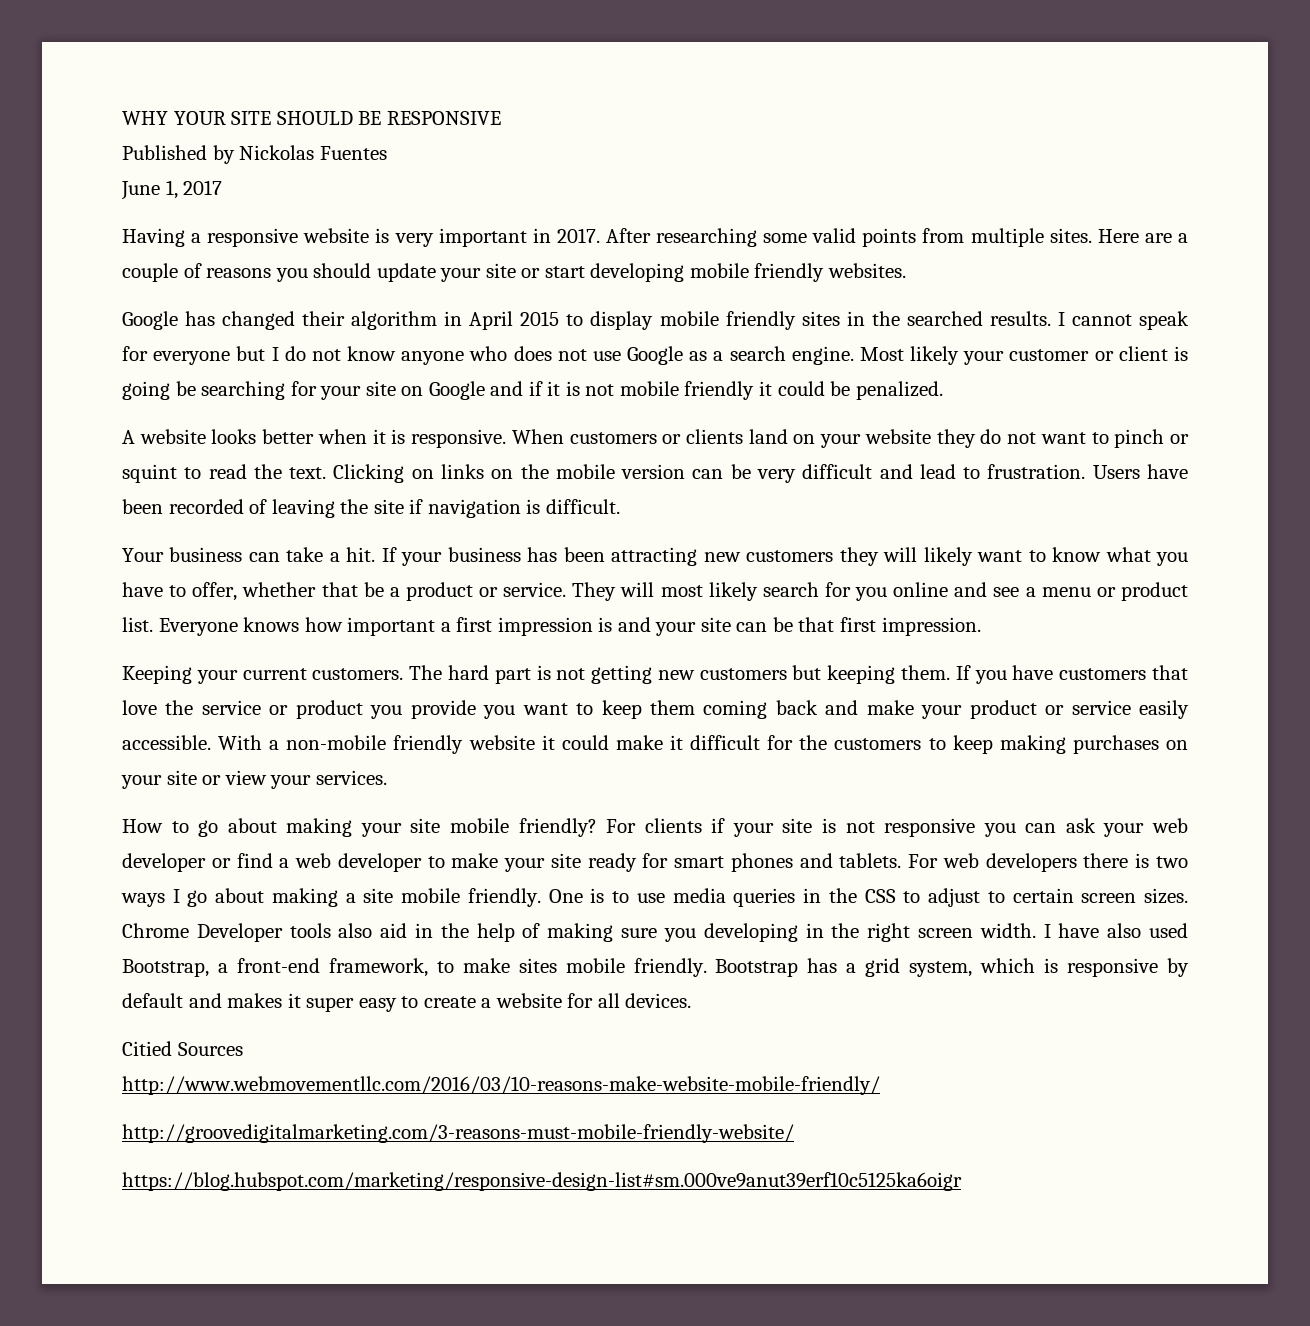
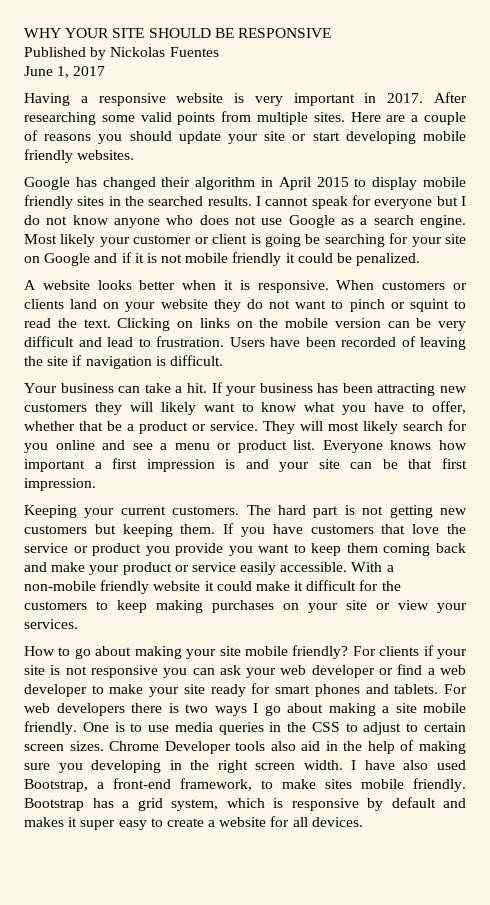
[122,1041,243,1056] [122,1076,880,1095] [122,1124,794,1143] [122,1172,962,1191] // Citied Sources // http://www.webmovementllc.com/2016/03/10-reasons-make-website-mobile-friendly/ // http://groovedigitalmarketing.com/3-reasons-must-mobile-friendly-website/ // https://blog.hubspot.com/marketing/responsive-design-list#sm.000ve9anut39erf10c5125ka6oigr -> (363, 822) none

